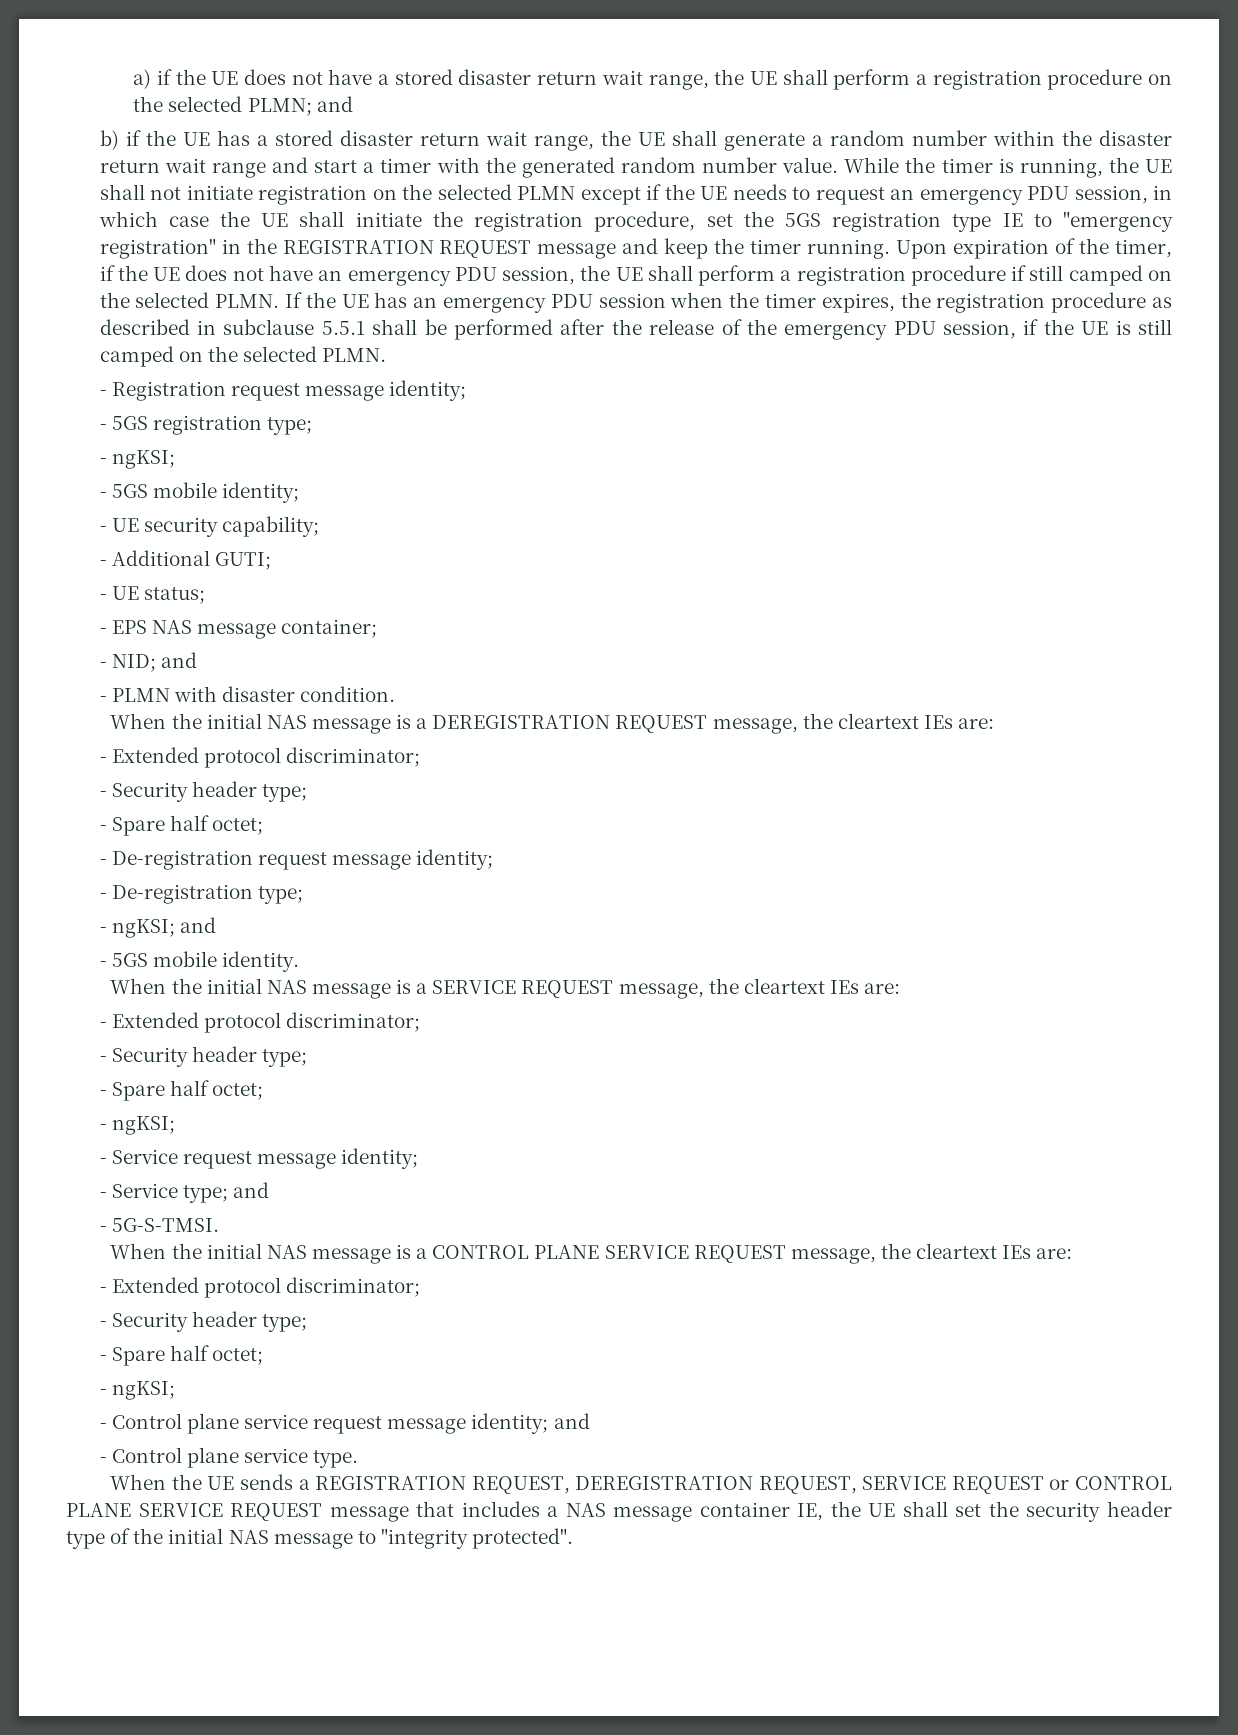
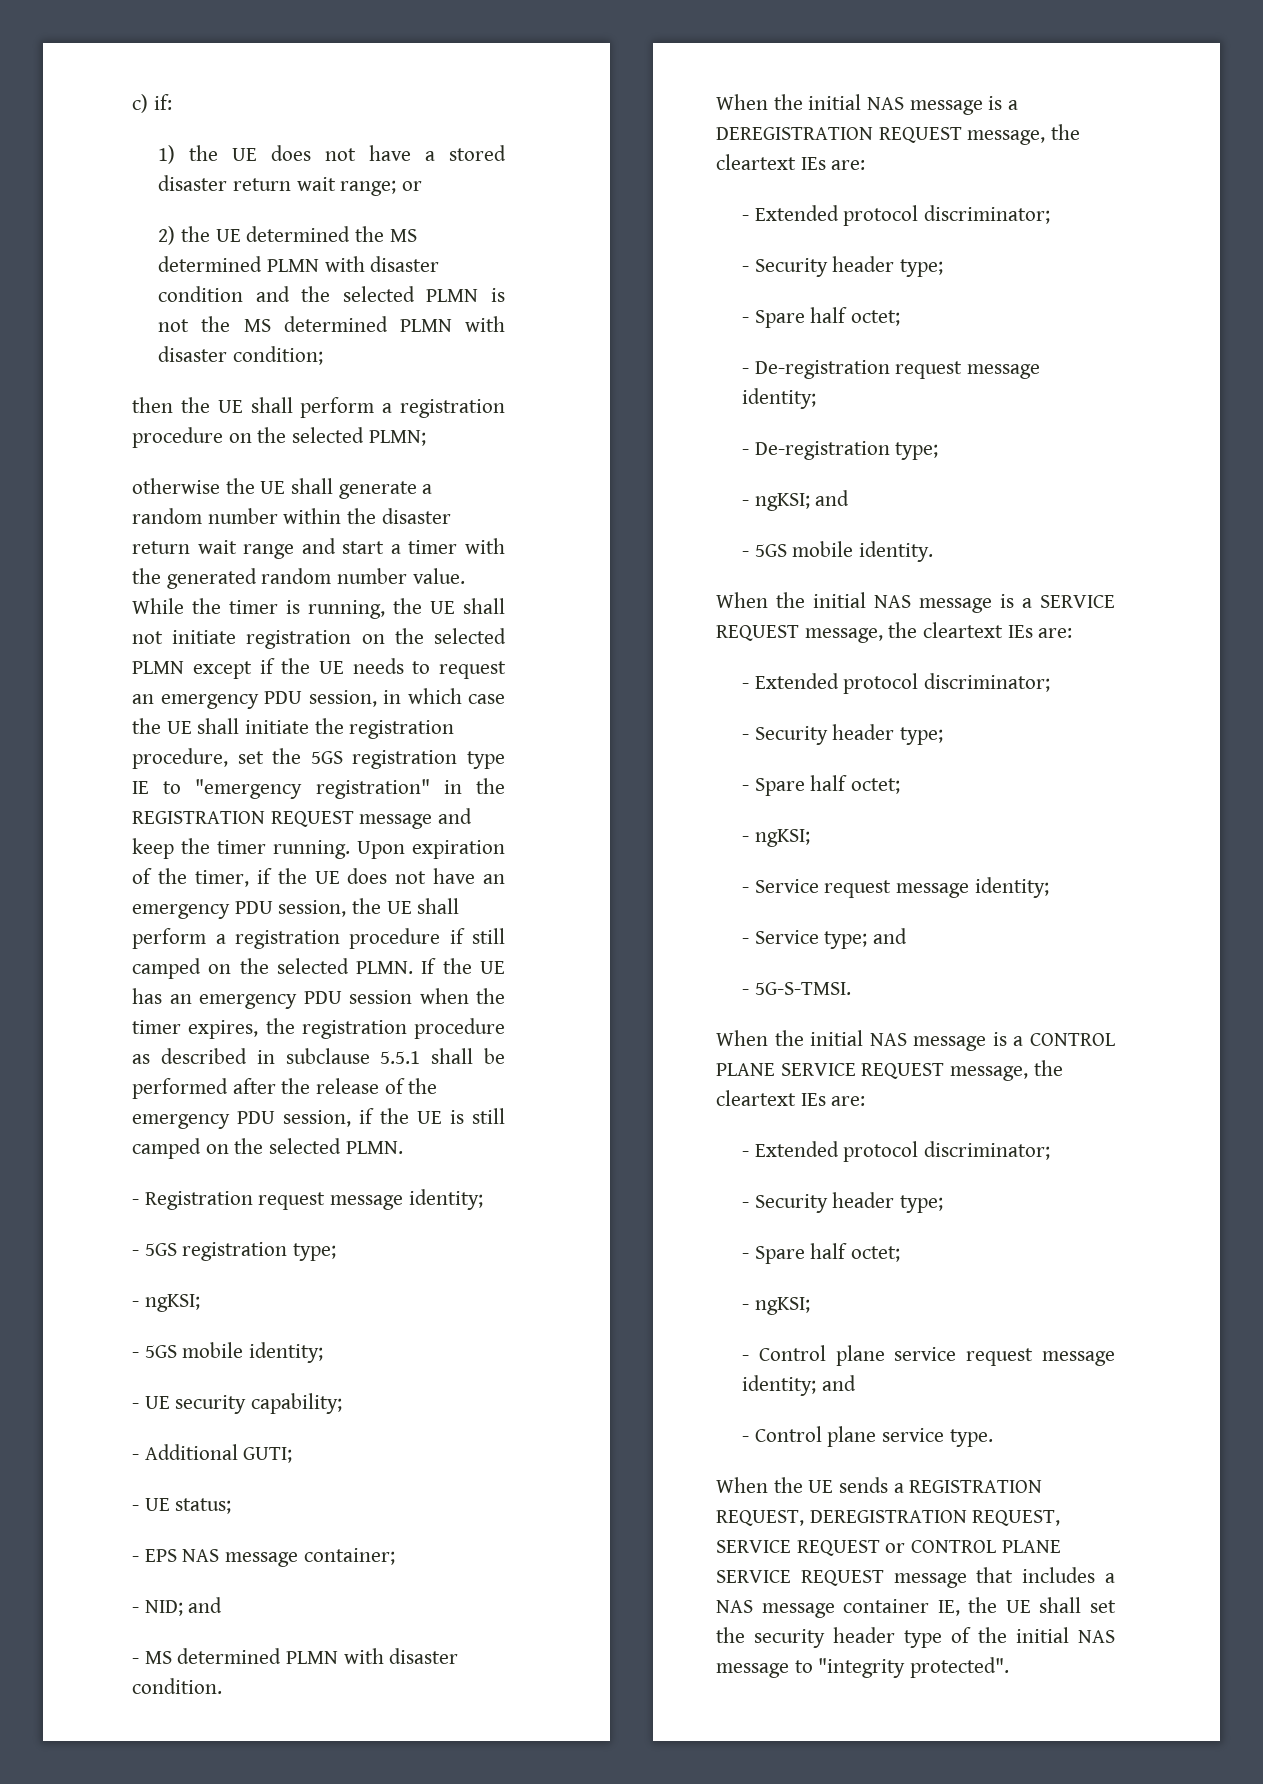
[133,69,172,89] a) if -> [132,94,172,113] [158,145,176,164] c) if: // 1)
[648,74,709,90] range, -> [340,180,422,196] [158,226,417,245] [158,256,440,272] [158,286,505,302] [158,316,505,332] [158,346,323,365] [132,397,174,413] range; or // 2) the UE determined the MS determined PLMN with disaster condition and the selected PLMN is not the MS determined PLMN with disaster condition; // then
[316,96,353,112] [99,130,594,151] and // b) if the UE has a stored disaster return wait range, -> [132,478,221,494] // otherwise
(107, 699) none -> [144,1648,282,1664] MS determined

